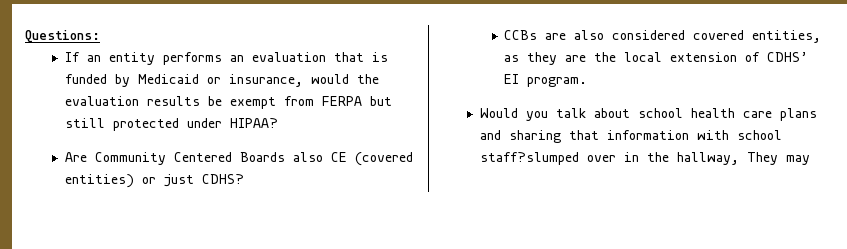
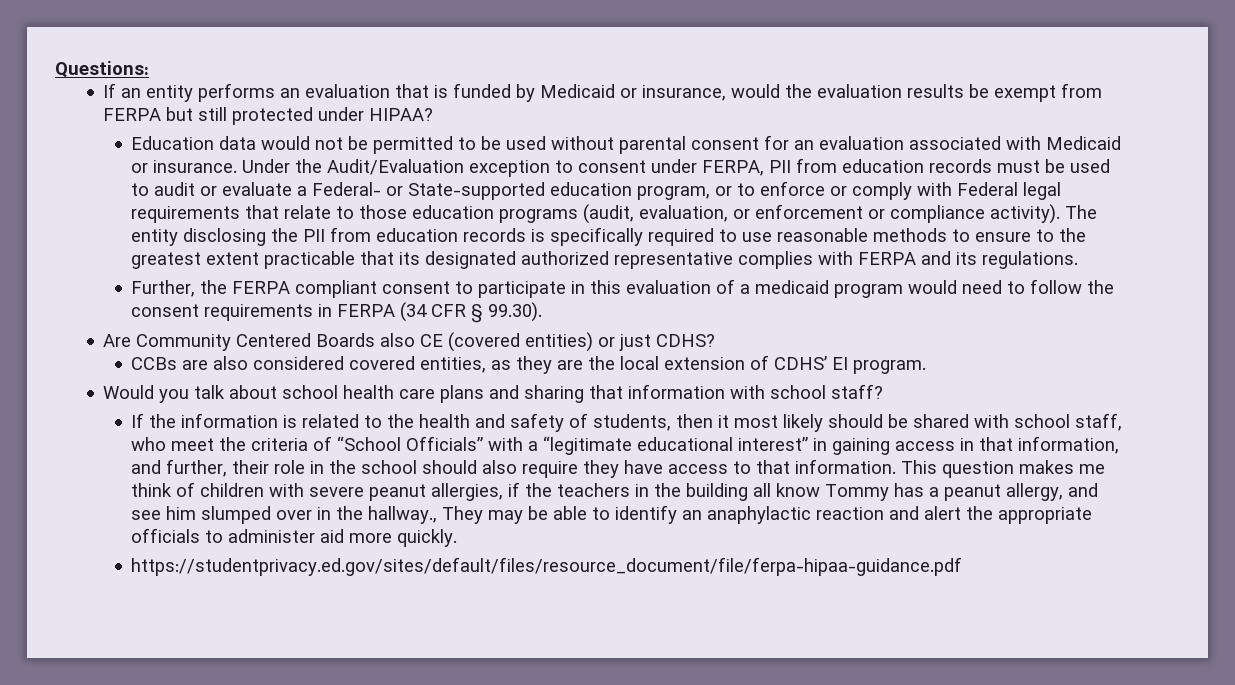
(278, 123) none -> [131,135,1122,154] [131,158,1111,177] [131,181,1062,200] [131,204,1098,224] [131,227,1087,246] [131,251,1079,269] [131,279,1115,298] [131,302,543,323] // Education data would not be permitted to be used without parental consent for an evaluation associated with Medicaid or insurance. Under the Audit/Evaluation exception to consent under FERPA, PII from education records must be used to audit or evaluate a Federal- or State-supported education program, or to enforce or comply with Federal legal requirements that relate to those education programs (audit, evaluation, or enforcement or compliance activity). The entity disclosing the PII from education records is specifically required to use reasonable methods to ensure to the greatest extent practicable that its designated authorized representative complies with FERPA and its regulations. // Further, the FERPA compliant consent to participate in this evaluation of a medicaid program would need to follow the consent requirements in FERPA (34 CFR § 99.30).
[479,152,579,165] staff?slumped -> [831,384,884,399] [131,413,1123,432] [131,436,1120,455] [131,459,1106,478] [131,482,1099,501] [131,506,272,524] staff? // If the information is related to the health and safety of students, then it most likely should be shared with school staff, who meet the criteria of “School Officials” with a “legitimate educational interest” in gaining access in that information, and further, their role in the school should also require they have access to that information. This question makes me think of children with severe peanut allergies, if the teachers in the building all know Tommy has a peanut allergy, and see him slumped
[676,152,739,165] hallway, -> [368,506,438,524] hallway.,
(810, 160) none -> [528,505,1093,524] [131,528,458,547] [131,557,963,576] be able to identify an anaphylactic reaction and alert the appropriate officials to administer aid more quickly. // https://studentprivacy.ed.gov/sites/default/files/resource_document/file/ferpa-hipaa-guidance.pdf

